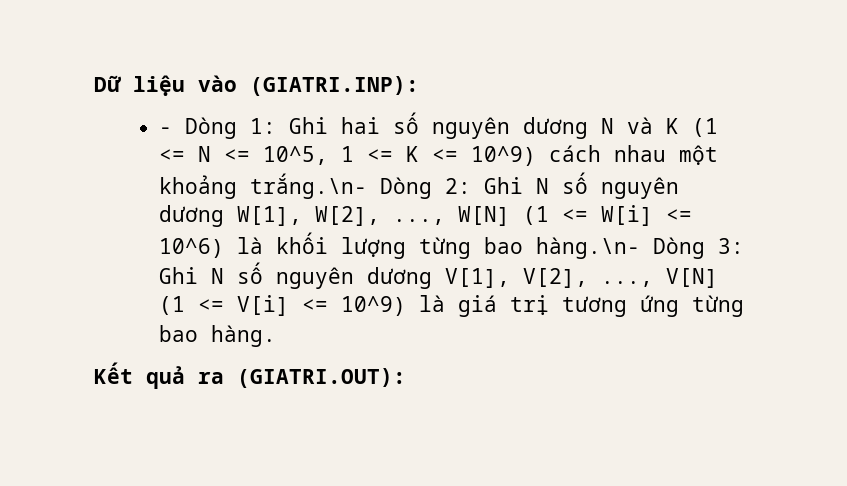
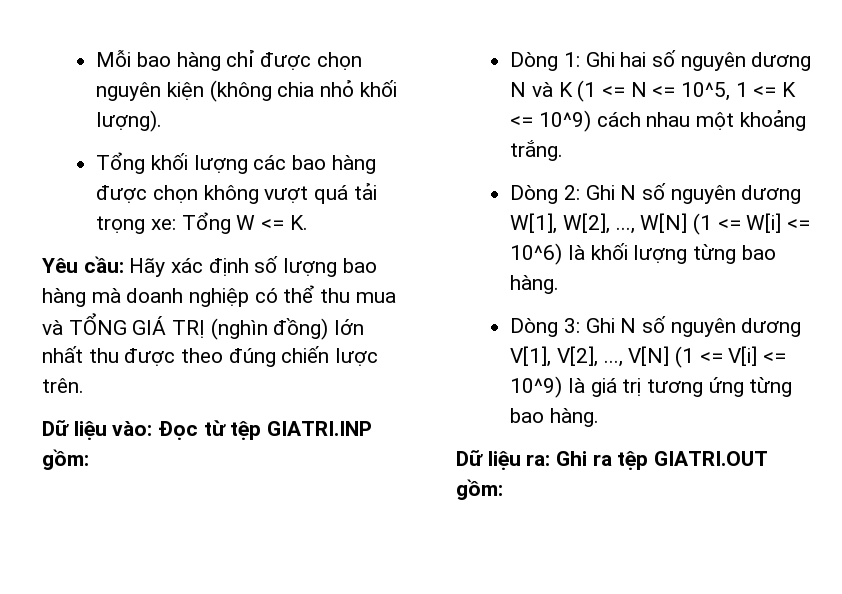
[94,75,419,96] [158,127,172,134] Dữ liệu vào (GIATRI.INP): // - -> [96,49,362,71] [96,80,397,102] [96,110,163,132] [96,152,376,174] [96,183,377,204] [96,212,308,234] [42,256,377,277] [42,285,396,307] [42,313,365,340] [42,346,379,367] [42,378,84,393] [42,420,373,440] [42,449,89,470] Mỗi bao hàng chỉ được chọn nguyên kiện (không chia nhỏ khối lượng). // Tổng khối lượng các bao hàng được chọn không vượt quá tải trọng xe: Tổng W <= K. // Yêu cầu: Hãy xác định số lượng bao hàng mà doanh nghiệp có thể thu mua và TỔNG GIÁ TRỊ (nghìn đồng) lớn nhất thu được theo đúng chiến lược trên. // Dữ liệu vào: Đọc từ tệp GIATRI.INP gồm: //
[249,173,367,199] trắng.\n- -> [510,140,564,161] trắng. //
[535,237,640,259] hàng.\n- -> [510,275,560,294] hàng. //
[94,362,406,389] Kết quả ra (GIATRI.OUT): -> [456,450,769,470] [456,479,503,500] Dữ liệu ra: Ghi ra tệp GIATRI.OUT gồm:

